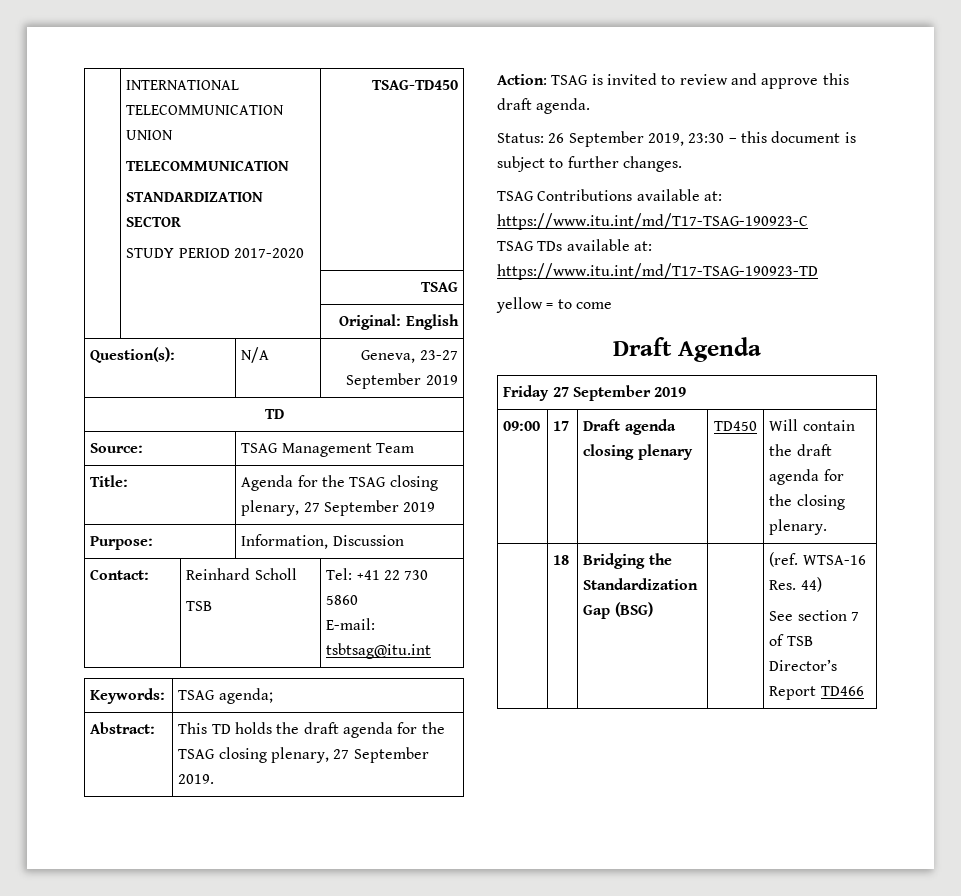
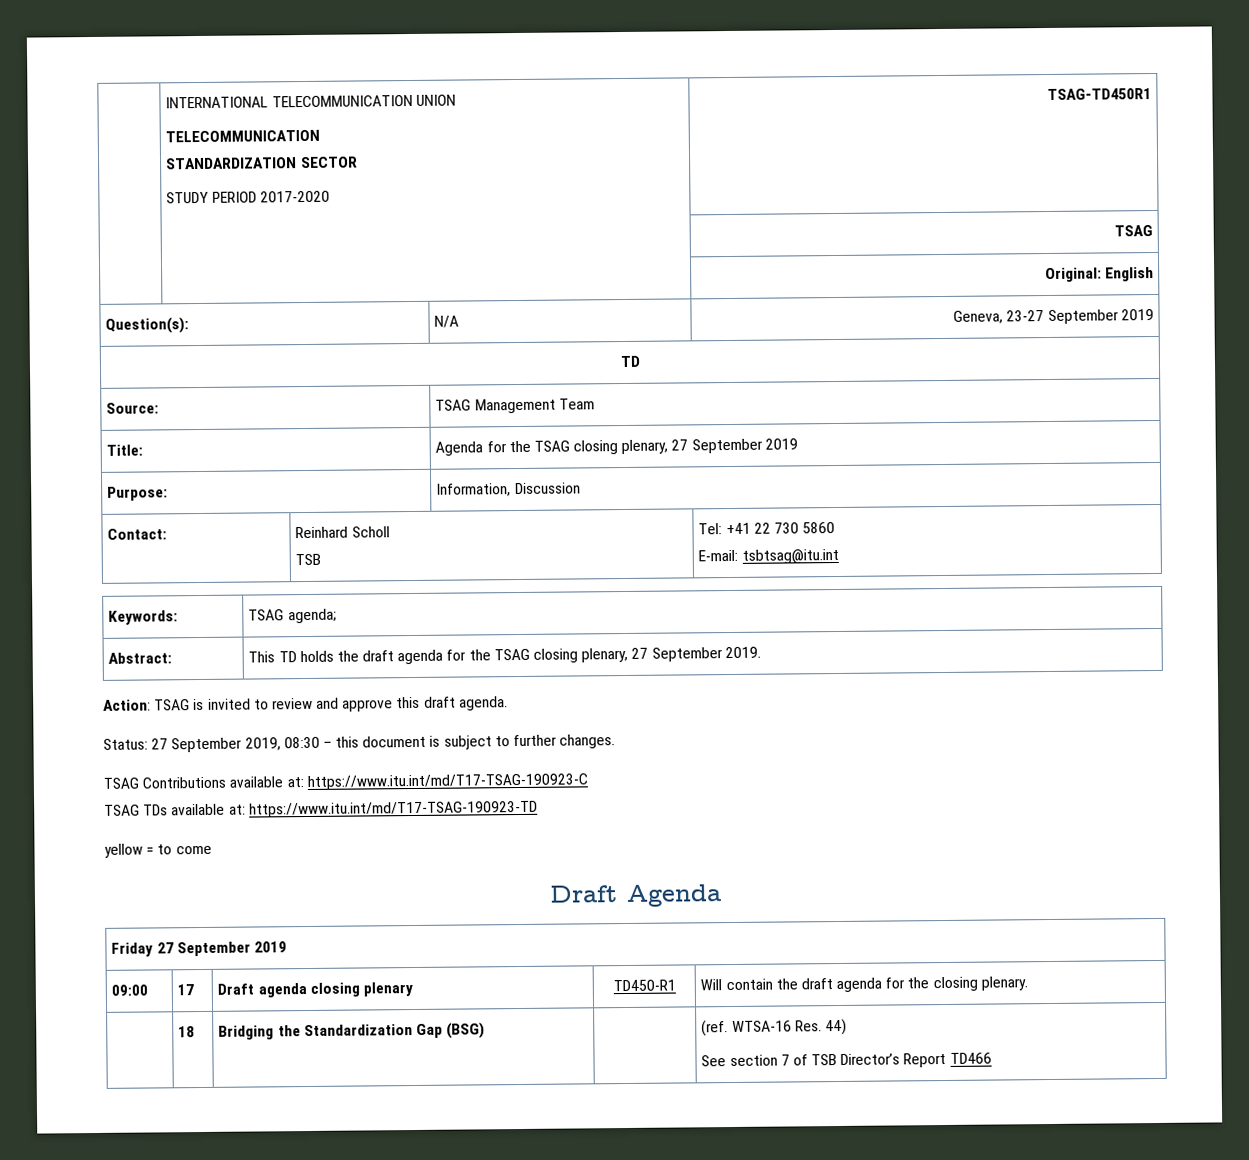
[371,80,458,90] TSAG-TD450 -> [1046,88,1152,101] TSAG-TD450R1
[548,133,565,143] 26 -> [151,738,169,750] 27
[688,133,725,143] 23:30 -> [283,736,320,749] 08:30
[714,421,757,431] TD450 -> [612,979,676,992] TD450-R1

